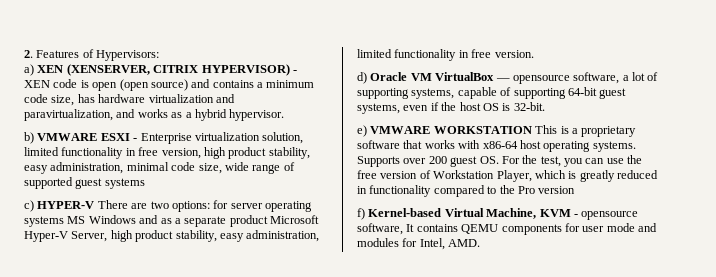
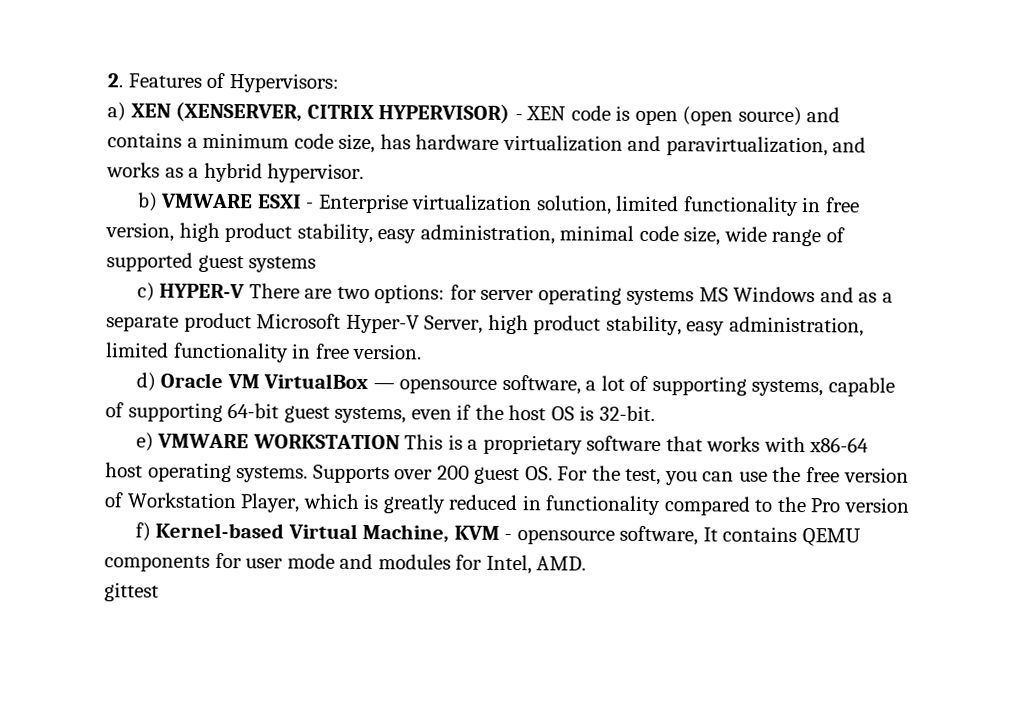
(481, 243) none -> [104,582,159,602] // gittest

